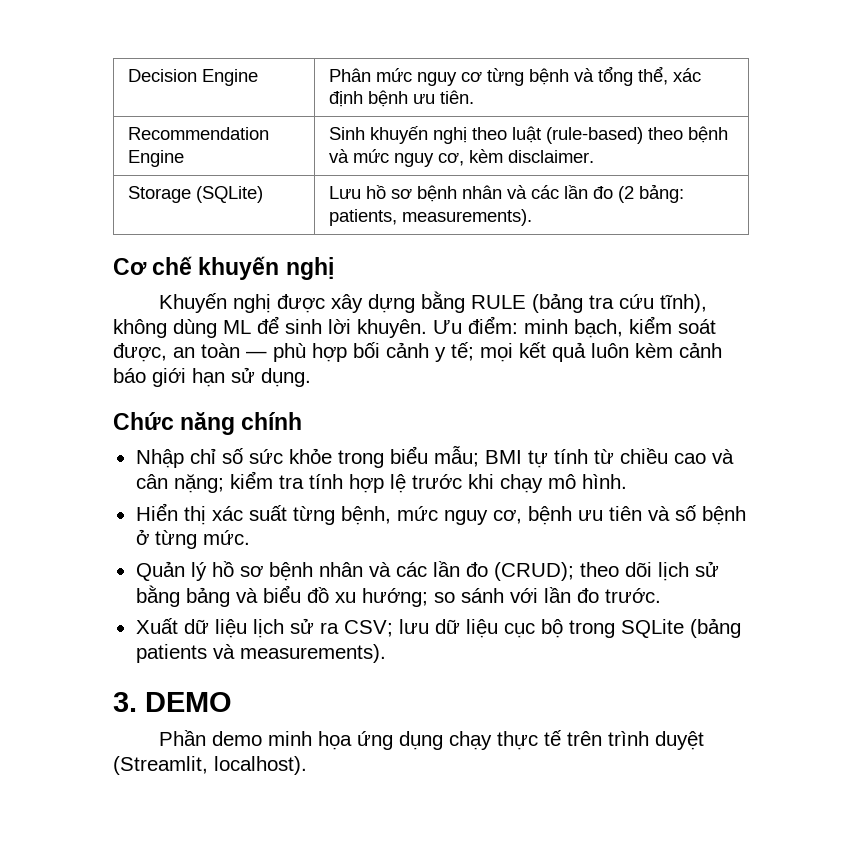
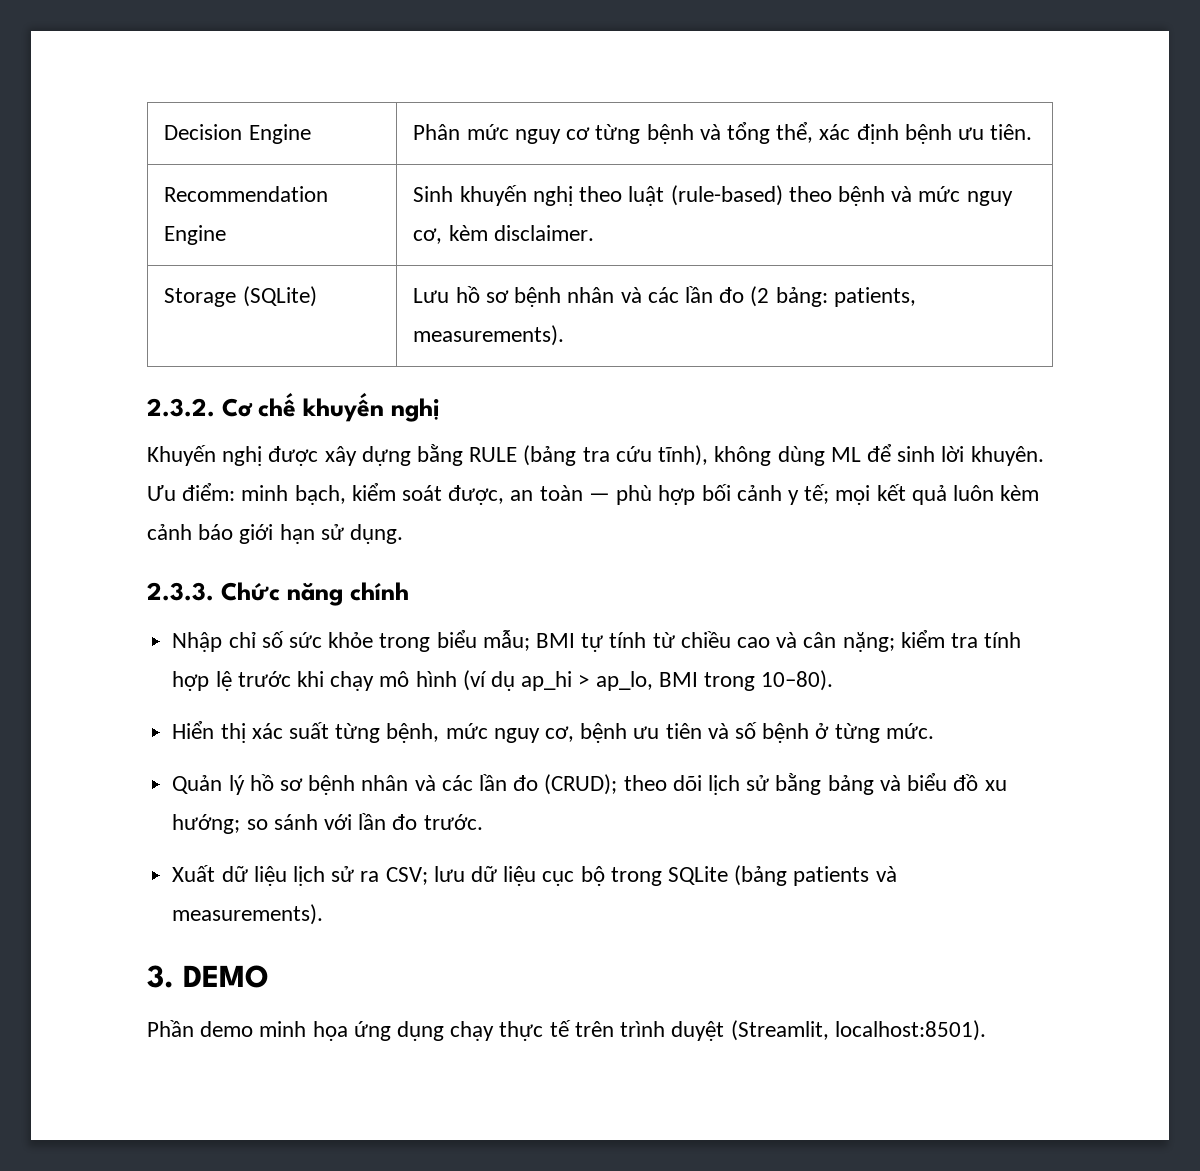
(532, 217) none -> [147,398,215,417] 2.3.2.
(311, 377) none -> [147,582,214,601] 2.3.3.
[581,474,627,489] hình. -> [415,670,834,691] hình (ví dụ ap_hi > ap_lo, BMI trong 10–80).
[214,756,307,775] localhost). -> [834,1020,986,1041] localhost:8501).

